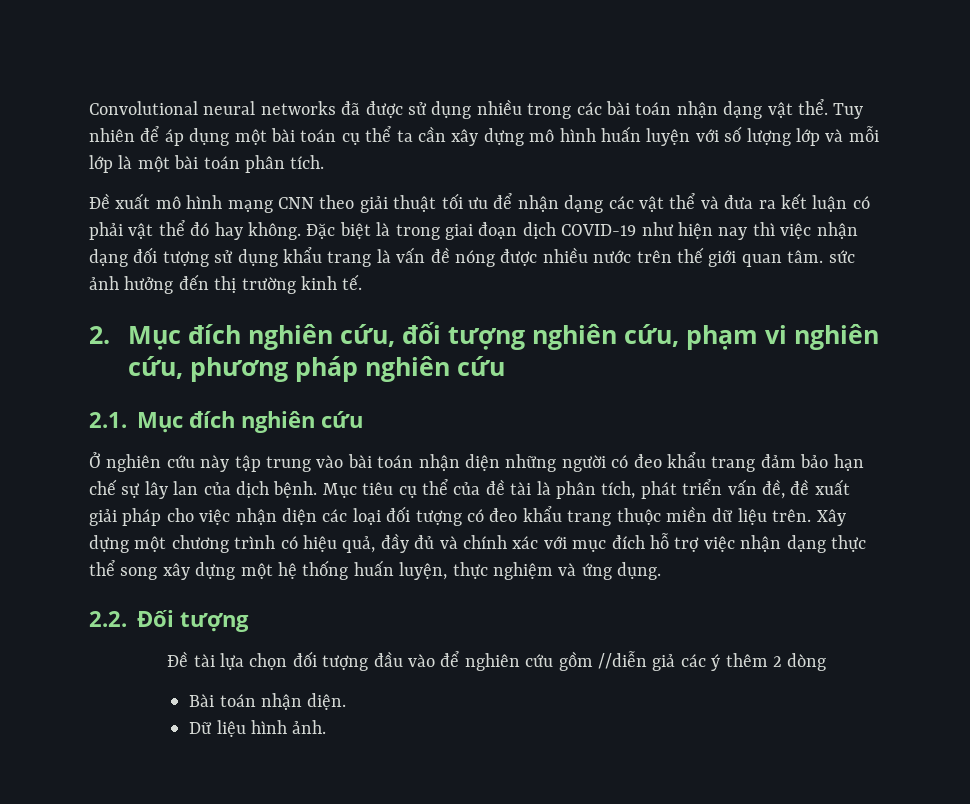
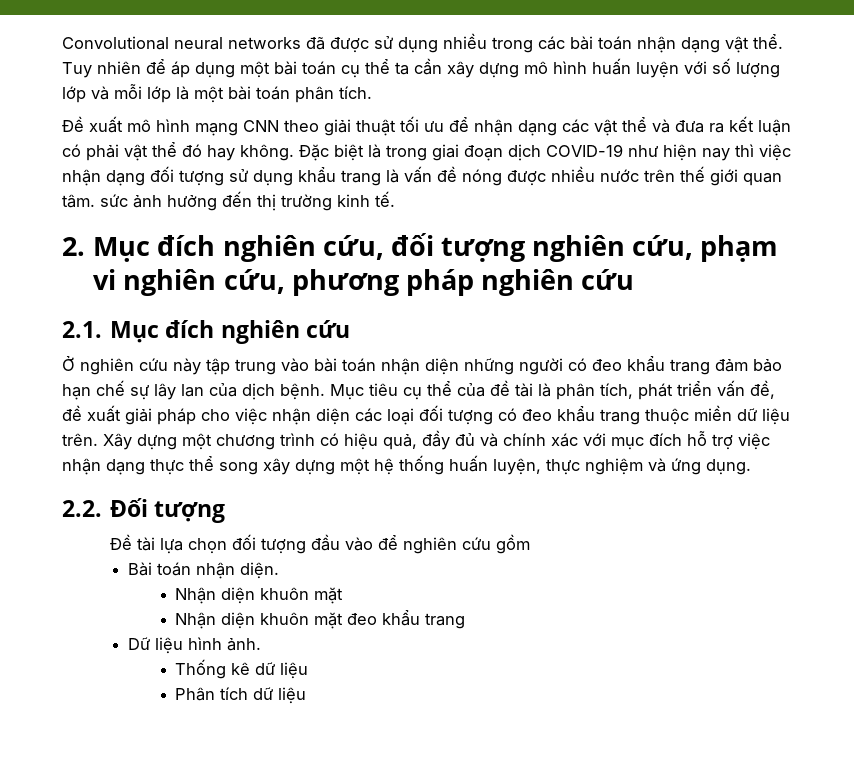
[597,651,827,671] [189,693,347,710] [189,720,327,737] //diễn giả các ý thêm 2 dòng // Bài toán nhận diện. // Dữ liệu hình ảnh. -> [127,562,279,579] [175,587,344,604] [175,610,466,629] [127,637,261,654] [175,659,309,679] [175,687,307,704] // Bài toán nhận diện. // Nhận diện khuôn mặt // Nhận diện khuôn mặt đeo khẩu trang // Dữ liệu hình ảnh. // Thống kê dữ liệu // Phân tích dữ liệu

